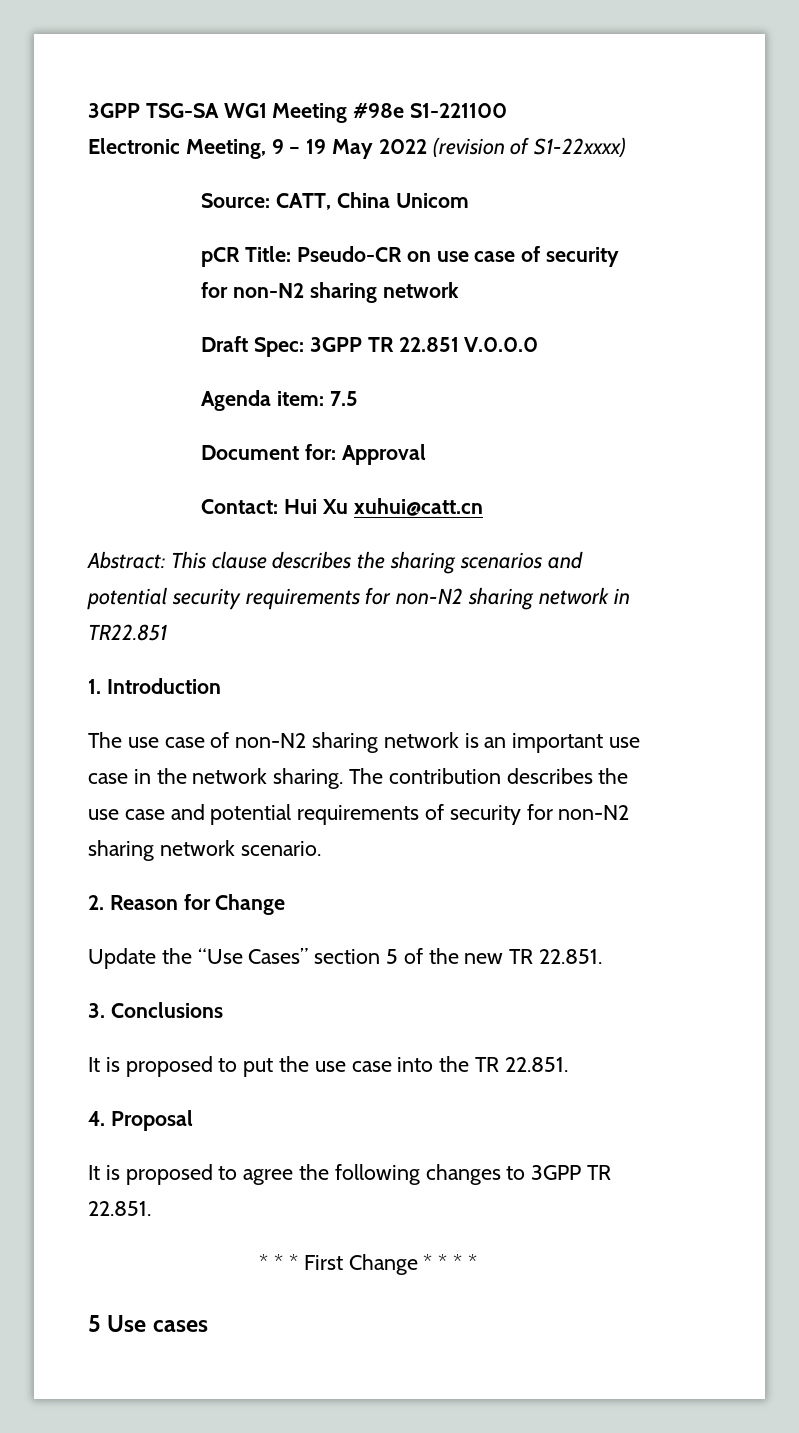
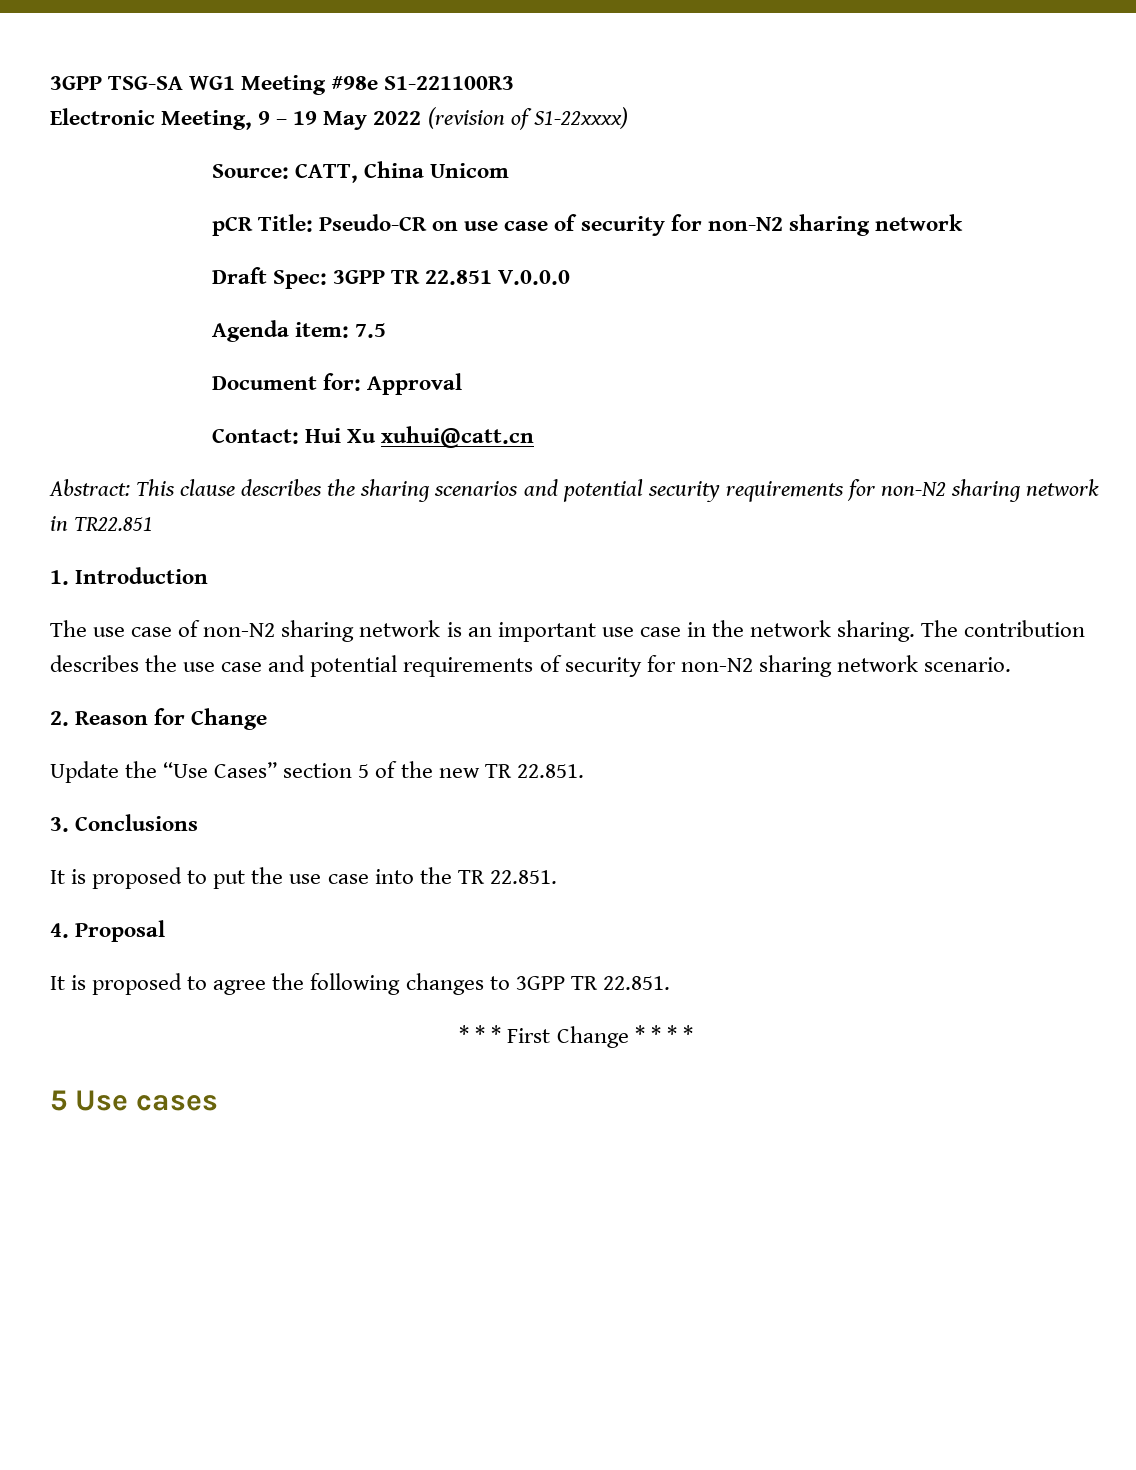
[410,103,508,118] S1-221100 -> [384,76,515,90] S1-221100R3

